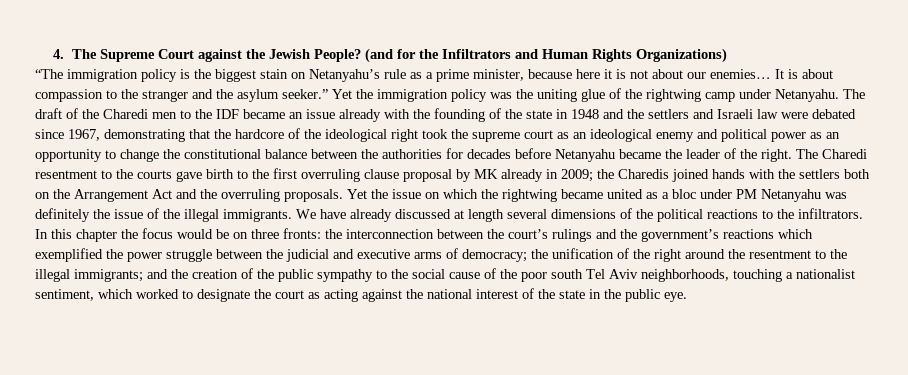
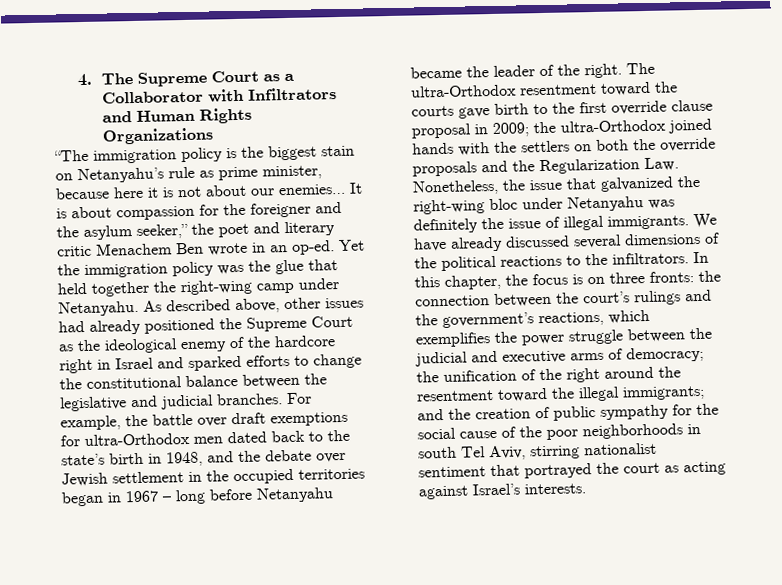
[197,48,439,63] against the Jewish People? (and for the -> [263,73,295,82] [102,88,245,104] as a Collaborator with
[635,48,727,63] Organizations) -> [102,127,215,145] Organizations
[426,72,433,79] a -> (214, 174) none
[106,89,328,102] to the stranger and the asylum seeker.” -> [199,201,342,218] [56,221,335,240] [57,240,335,257] for the foreigner and the asylum seeker,” the poet and literary critic Menachem Ben wrote in an op-ed.
[537,88,865,102] [35,108,856,122] [35,128,840,142] [35,149,102,162] uniting glue of the rightwing camp under Netanyahu. The draft of the Charedi men to the IDF became an issue already with the founding of the state in 1948 and the settlers and Israeli law were debated since 1967, demonstrating that the hardcore of the ideological right took the supreme court as an ideological enemy and political power as an opportunity -> [275,259,338,275] [57,278,339,297] [58,297,364,317] [58,315,353,335] [58,335,336,354] [59,355,290,374] glue that held together the right-wing camp under Netanyahu. As described above, other issues had already positioned the Supreme Court as the ideological enemy of the hardcore right in Israel and sparked efforts
[382,148,511,159] authorities for decades -> [59,392,312,412] [60,411,348,431] [60,429,350,447] [61,449,346,467] [61,468,365,487] [61,489,206,507] legislative and judicial branches. For example, the battle over draft exemptions for ultra-Orthodox men dated back to the state’s birth in 1948, and the debate over Jewish settlement in the occupied territories began in 1967 – long
[822,149,867,159] [35,170,112,179] Charedi resentment to -> [410,81,651,98] ultra-Orthodox resentment toward
[301,169,360,182] overruling -> [611,100,667,115] override
[456,169,543,182] by MK already -> (471, 131) none
[618,169,669,179] Charedis -> [560,119,666,133] ultra-Orthodox
[844,169,870,179] [35,189,669,202] both on the Arrangement Act and the overruling proposals. Yet the issue on which the rightwing became united as a -> [574,137,716,152] [412,157,679,177] [412,175,700,196] [413,199,485,215] on both the override proposals and the Regularization Law. Nonetheless, the issue that galvanized the right-wing
[736,189,757,199] PM -> (563, 203) none
[163,209,180,219] the -> (560, 222) none
[454,209,504,222] at length -> (570, 241) none
[76,229,117,242] chapter -> [444,274,501,290] chapter,
[177,229,229,239] would be -> [572,274,583,285] is
[346,229,434,239] interconnection -> [415,295,490,307] connection
[723,229,813,239] [35,248,103,262] reactions which exemplified -> [538,309,650,327] [415,332,491,348] reactions, which exemplifies
[815,250,826,259] to -> [497,387,548,402] toward
[257,269,274,279] the -> (550, 412) none
[376,270,387,279] to -> [672,404,692,416] for
[551,269,855,282] [35,289,250,302] south Tel Aviv neighborhoods, touching a nationalist sentiment, which worked to designate -> [582,423,701,440] [418,442,657,461] [418,463,592,479] neighborhoods in south Tel Aviv, stirring nationalist sentiment that portrayed
[406,288,687,302] the national interest of the state in the public eye. -> [472,483,586,496] Israel’s interests.

